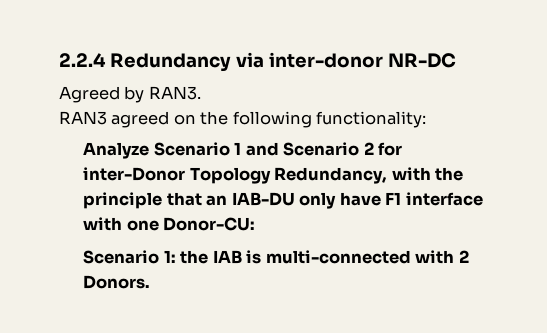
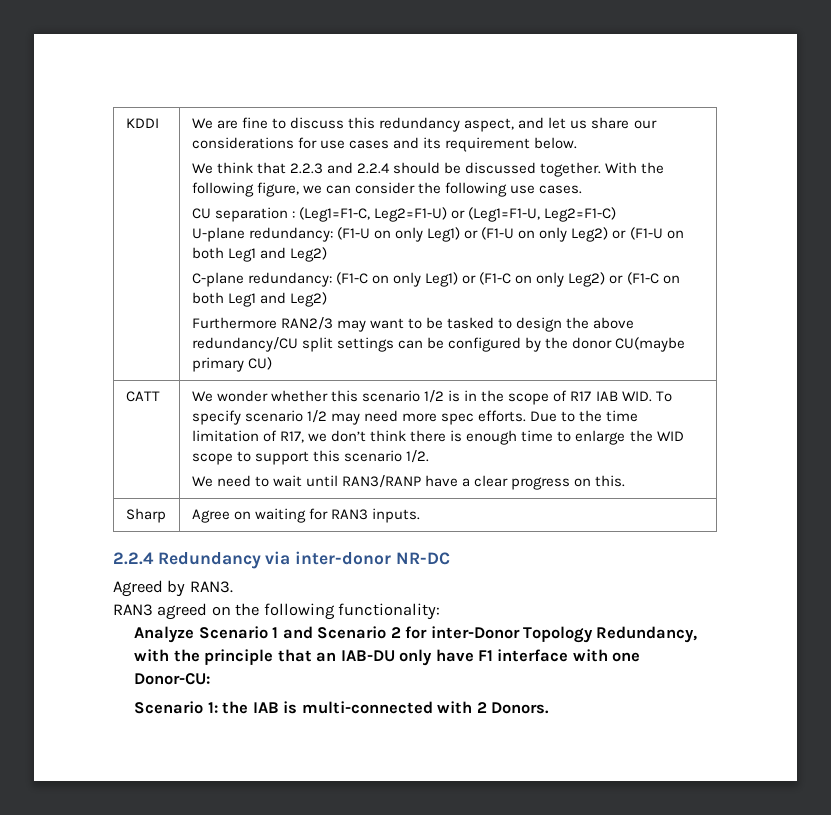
(59, 60) none -> [125,118,159,128] [191,117,657,132] [191,137,578,152] [191,162,665,177] [191,182,583,197] [191,207,617,222] [191,227,684,242] [191,247,328,262] [191,272,680,287] [191,292,328,307] [191,317,635,332] [191,337,686,352] [191,357,272,372] [125,391,160,402] [191,390,672,405] [191,410,639,425] [191,430,684,445] [191,450,430,465] [191,475,626,490] [125,508,166,523] [191,508,421,523] KDDI | We are fine to discuss this redundancy aspect, and let us share our considerations for use cases and its requirement below. // We think that 2.2.3 and 2.2.4 should be discussed together. With the following figure, we can consider the following use cases. // CU separation : (Leg1=F1-C, Leg2=F1-U) or (Leg1=F1-U, Leg2=F1-C) // U-plane redundancy: (F1-U on only Leg1) or (F1-U on only Leg2) or (F1-U on both Leg1 and Leg2) // C-plane redundancy: (F1-C on only Leg1) or (F1-C on only Leg2) or (F1-C on both Leg1 and Leg2) // Furthermore RAN2/3 may want to be tasked to design the above redundancy/CU split settings can be configured by the donor CU(maybe primary CU) // CATT | We wonder whether this scenario 1/2 is in the scope of R17 IAB WID. To specify scenario 1/2 may need more spec efforts. Due to the time limitation of R17, we don’t think there is enough time to enlarge the WID scope to support this scenario 1/2. // We need to wait until RAN3/RANP have a clear progress on this. // Sharp | Agree on waiting for RAN3 inputs. //

